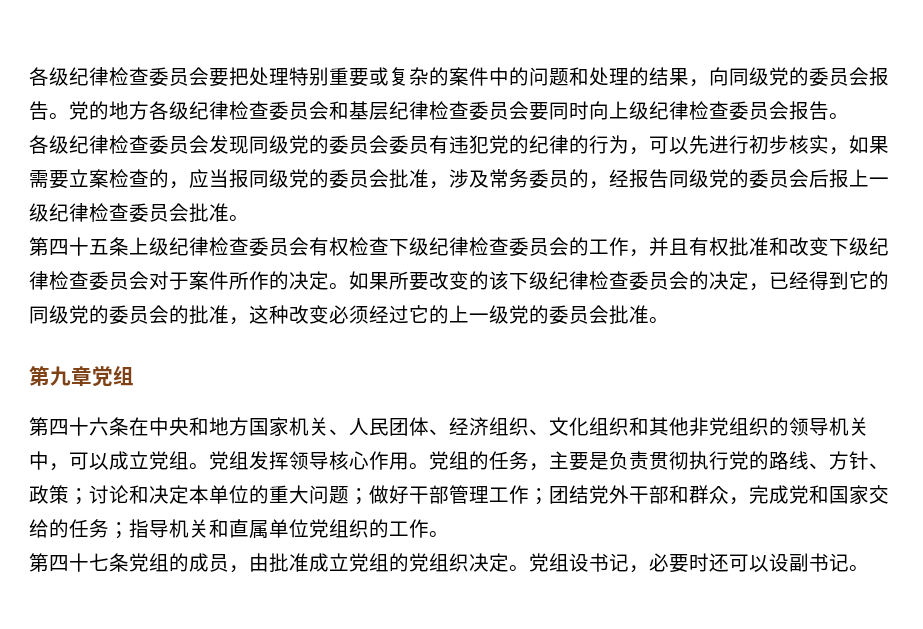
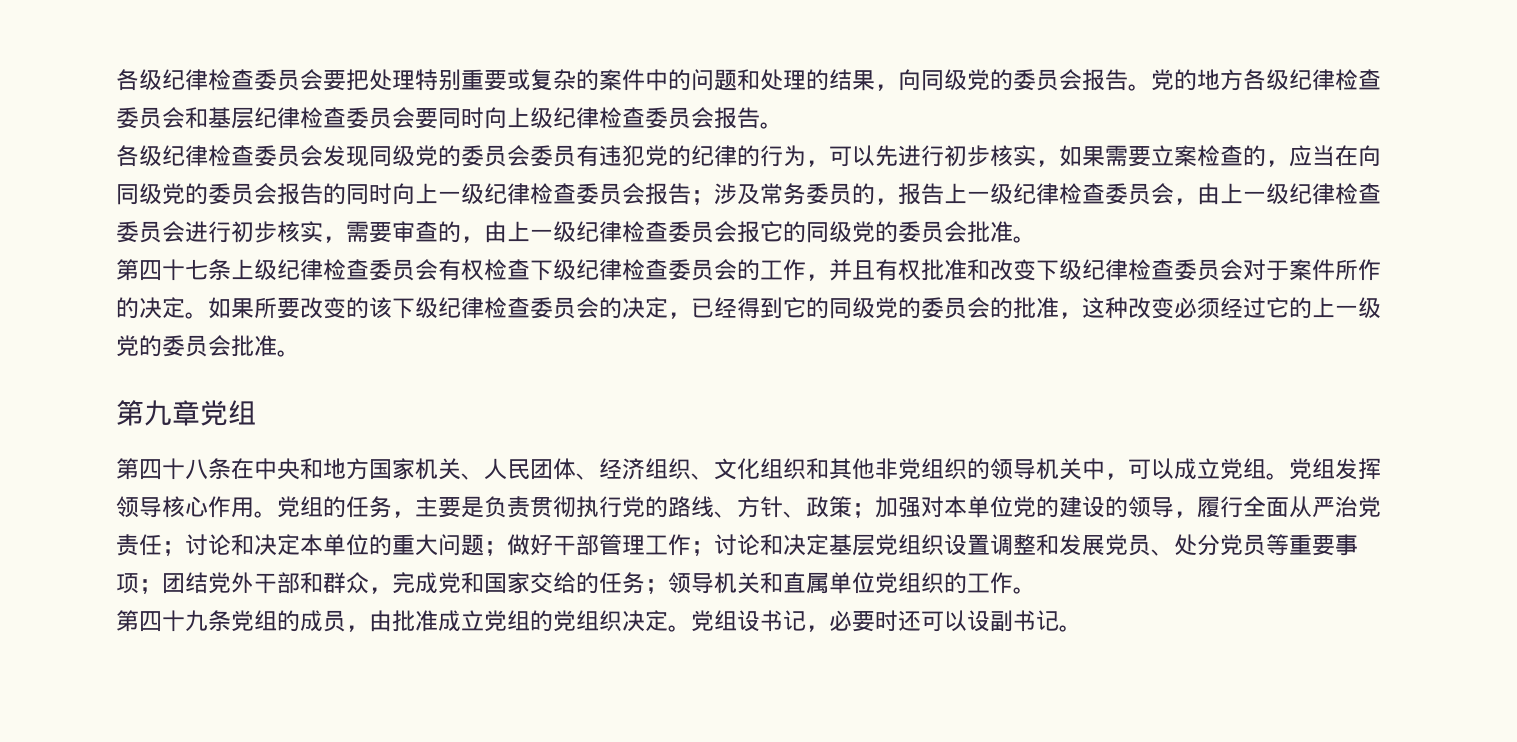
[229,169,889,189] [29,203,189,222] 报同级党的委员会批准，涉及常务委员的，经报告同级党的委员会后报上一级纪律检查委员会 -> [1335,145,1381,167] [116,183,1381,205] [116,221,967,243] 在向同级党的委员会报告的同时向上一级纪律检查委员会报告；涉及常务委员的，报告上一级纪律检查委员会，由上一级纪律检查委员会进行初步核实，需要审查的，由上一级纪律检查委员会报它的同级党的委员会
[89,239,109,255] 五 -> [185,259,208,280] 七
[89,417,109,436] 六 -> [185,459,208,480] 八
(89, 496) none -> [875,496,1381,518] [116,534,185,556] 加强对本单位党的建设的领导，履行全面从严治党责任；
(549, 496) none -> [714,534,1358,556] [116,573,162,594] 讨论和决定基层党组织设置调整和发展党员、处分党员等重要事项；
[129,519,149,538] 指 -> [668,572,691,594] 领
[89,553,109,571] 七 -> [185,610,208,632] 九

